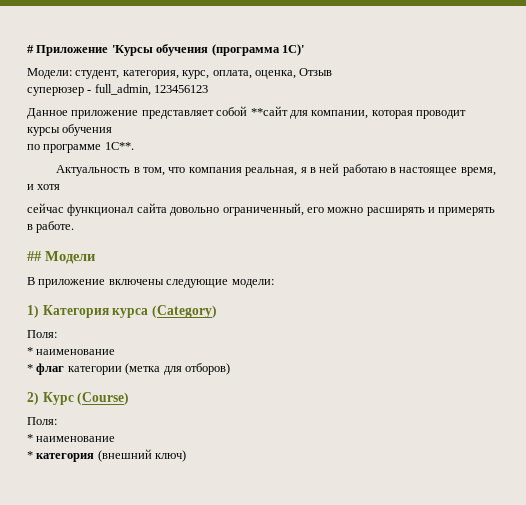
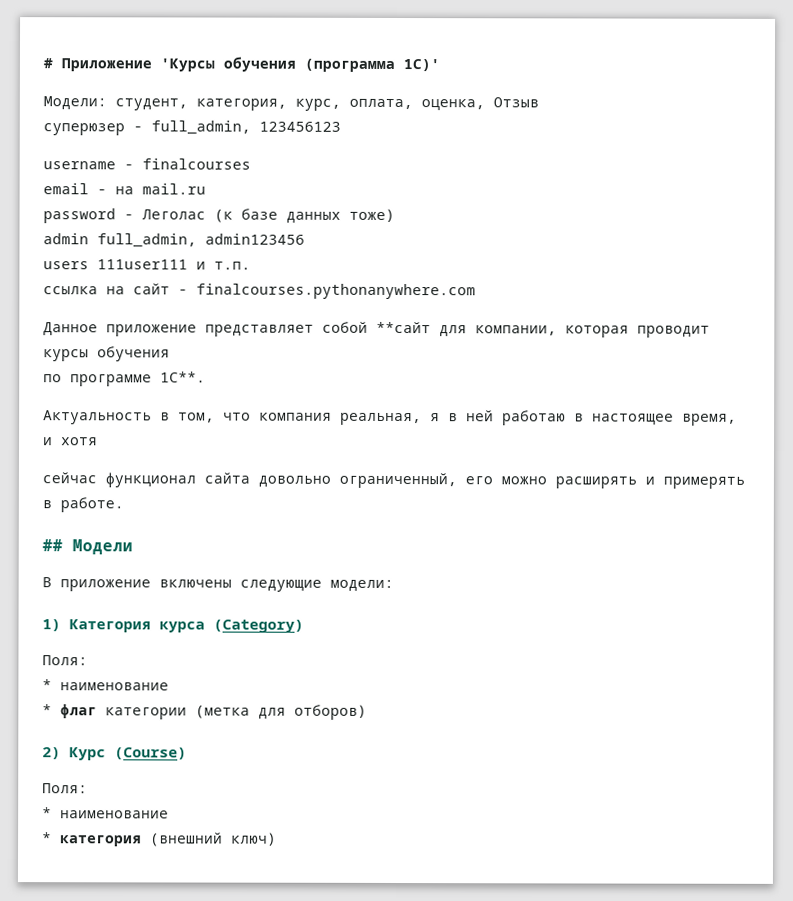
(209, 89) none -> [43,158,251,170] [43,183,206,195] [43,208,395,224] [43,233,305,248] [43,259,251,270] [43,283,476,300] // username - finalcourses // email - на mail.ru // password - Леголас (к базе данных тоже) // admin full_admin, admin123456 // users 111user111 и т.п. // ссылка на сайт - finalcourses.pythonanywhere.com

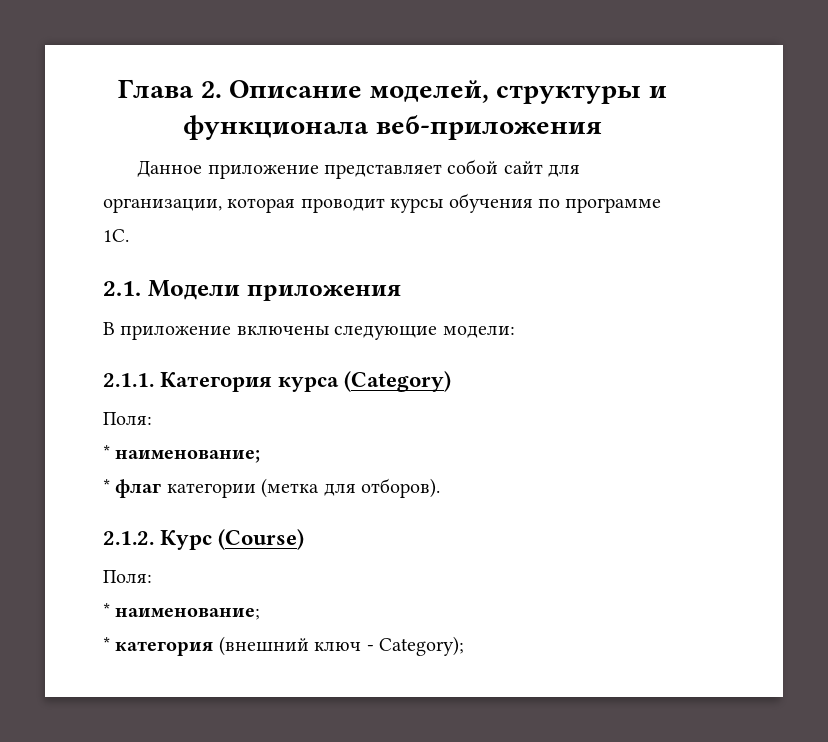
[43,56,440,72] [43,96,539,111] [43,120,341,136] [43,158,251,170] [43,183,206,195] [43,208,395,224] [43,233,305,248] [43,259,251,270] [43,283,476,300] # Приложение 'Курсы обучения (программа 1С)' // Модели: студент, категория, курс, оплата, оценка, Отзыв // суперюзер - full_admin, 123456123 // username - finalcourses // email - на mail.ru // password - Леголас (к базе данных тоже) // admin full_admin, admin123456 // users 111user111 и т.п. // ссылка на сайт - finalcourses.pythonanywhere.com -> [118,79,667,104] [183,115,602,140] Глава 2. Описание моделей, структуры и функционала веб-приложения
[376,321,557,337] **сайт для компании, -> [503,161,581,177] [103,198,222,213] сайт для организации,
(170, 354) // -> (533, 203) none
[160,371,206,383] [43,410,737,426] [43,437,98,446] [42,472,745,489] [42,497,124,513] [42,539,63,552] 1С**. // Актуальность в том, что компания реальная, я в ней работаю в настоящее время, и хотя // сейчас функционал сайта довольно ограниченный, его можно расширять и примерять в работе. // ## -> [103,229,129,242] [103,281,141,296] 1С. // 2.1.
(133, 547) none -> [246,284,401,301] приложения
[42,619,61,632] 1) -> [103,373,154,387] 2.1.1.
[60,682,169,691] наименование -> [115,450,261,463] наименование;
[294,704,367,720] [42,747,61,760] отборов) // 2) -> [361,478,440,498] [103,531,154,545] отборов). // 2.1.2.
[60,810,169,819] наименование -> [115,608,261,620] наименование;
[231,832,277,846] ключ) -> [314,636,464,656] ключ - Category);

